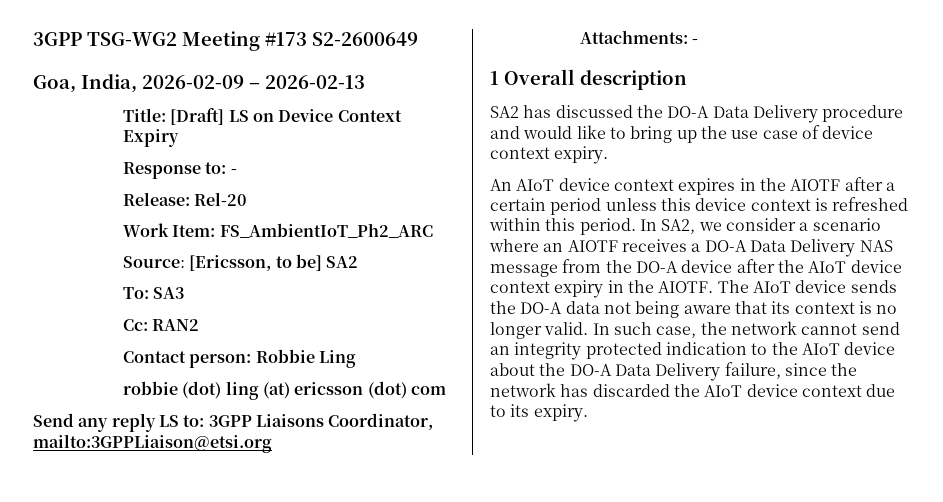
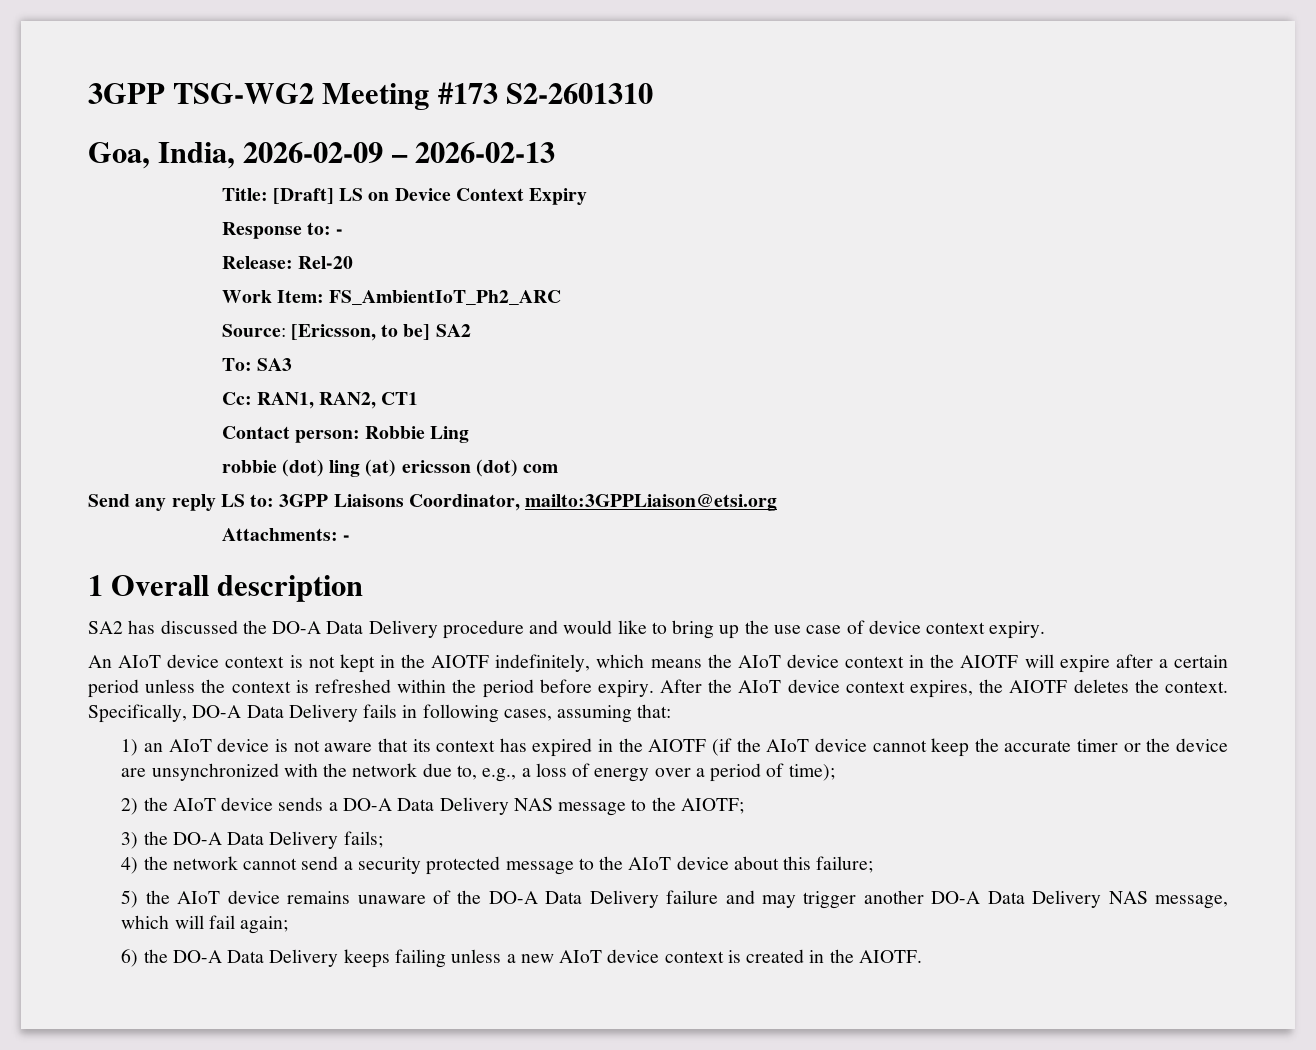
[312,32,418,46] S2-2600649 -> [505,83,653,104] S2-2601310
[152,319,200,331] RAN2 -> [256,392,419,409] RAN1, RAN2, CT1
[678,178,841,195] expires in the AIOTF -> [289,654,1110,673] is not kept in the AIOTF indefinitely, which means the AIoT device context in the AIOTF will expire
[660,198,747,211] this device -> [201,679,226,693] the
[545,218,881,235] [489,239,687,252] this period. In SA2, we consider a scenario where an AIOTF receives -> [452,679,1228,698] [88,704,672,723] [121,738,1229,757] [121,763,835,782] [121,797,324,815] the period before expiry. After the AIoT device context expires, the AIOTF deletes the context. Specifically, DO-A Data Delivery fails in following cases, assuming that: // 1) an AIoT device is not aware that its context has expired in the AIOTF (if the AIoT device cannot keep the accurate timer or the device are unsynchronized with the network due to, e.g., a loss of energy over a period of time); // 2) the AIoT device sends
[562,259,902,273] [490,280,897,298] [490,301,898,318] [490,321,900,339] [490,342,747,360] from the DO-A device after the AIoT device context expiry in the AIOTF. The AIoT device sends the DO-A data not being aware that its context is no longer valid. In such case, the network cannot send an integrity protected indication -> [631,797,744,814] [121,831,383,849] [121,856,574,875] to the AIOTF; // 3) the DO-A Data Delivery fails; // 4) the network cannot send a security protected message
[539,362,858,381] [490,383,896,397] [490,404,588,422] the DO-A Data Delivery failure, since the network has discarded the AIoT device context due to its expiry. -> [783,856,874,873] [121,890,1228,909] [121,915,289,934] [121,949,922,968] this failure; // 5) the AIoT device remains unaware of the DO-A Data Delivery failure and may trigger another DO-A Data Delivery NAS message, which will fail again; // 6) the DO-A Data Delivery keeps failing unless a new AIoT device context is created in the AIOTF.

